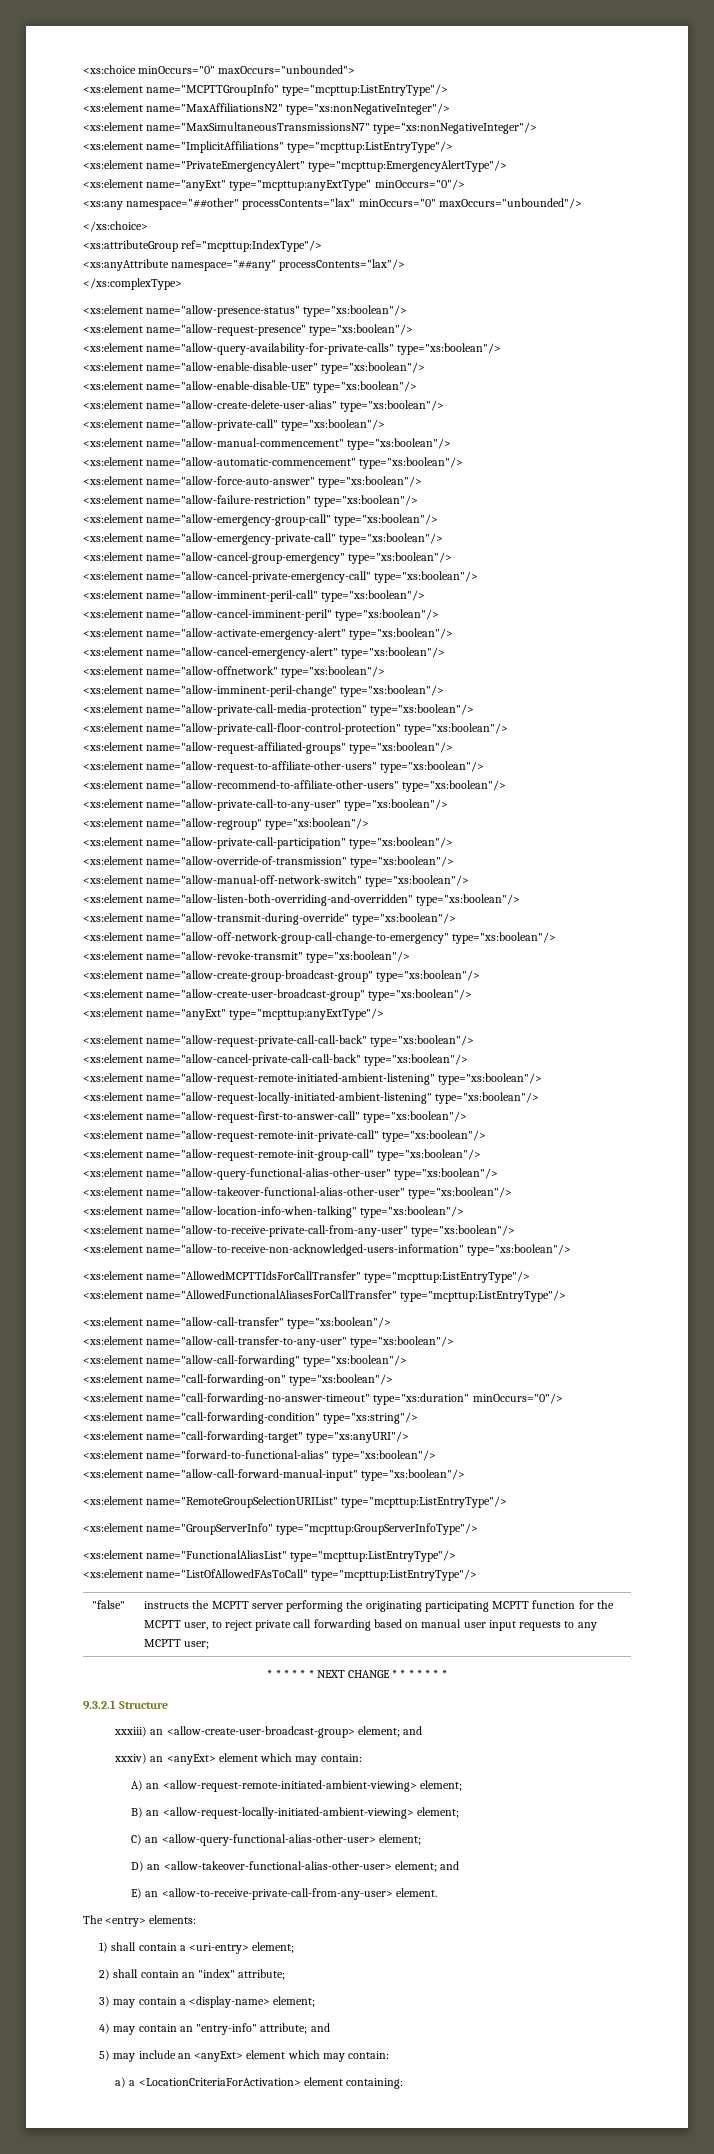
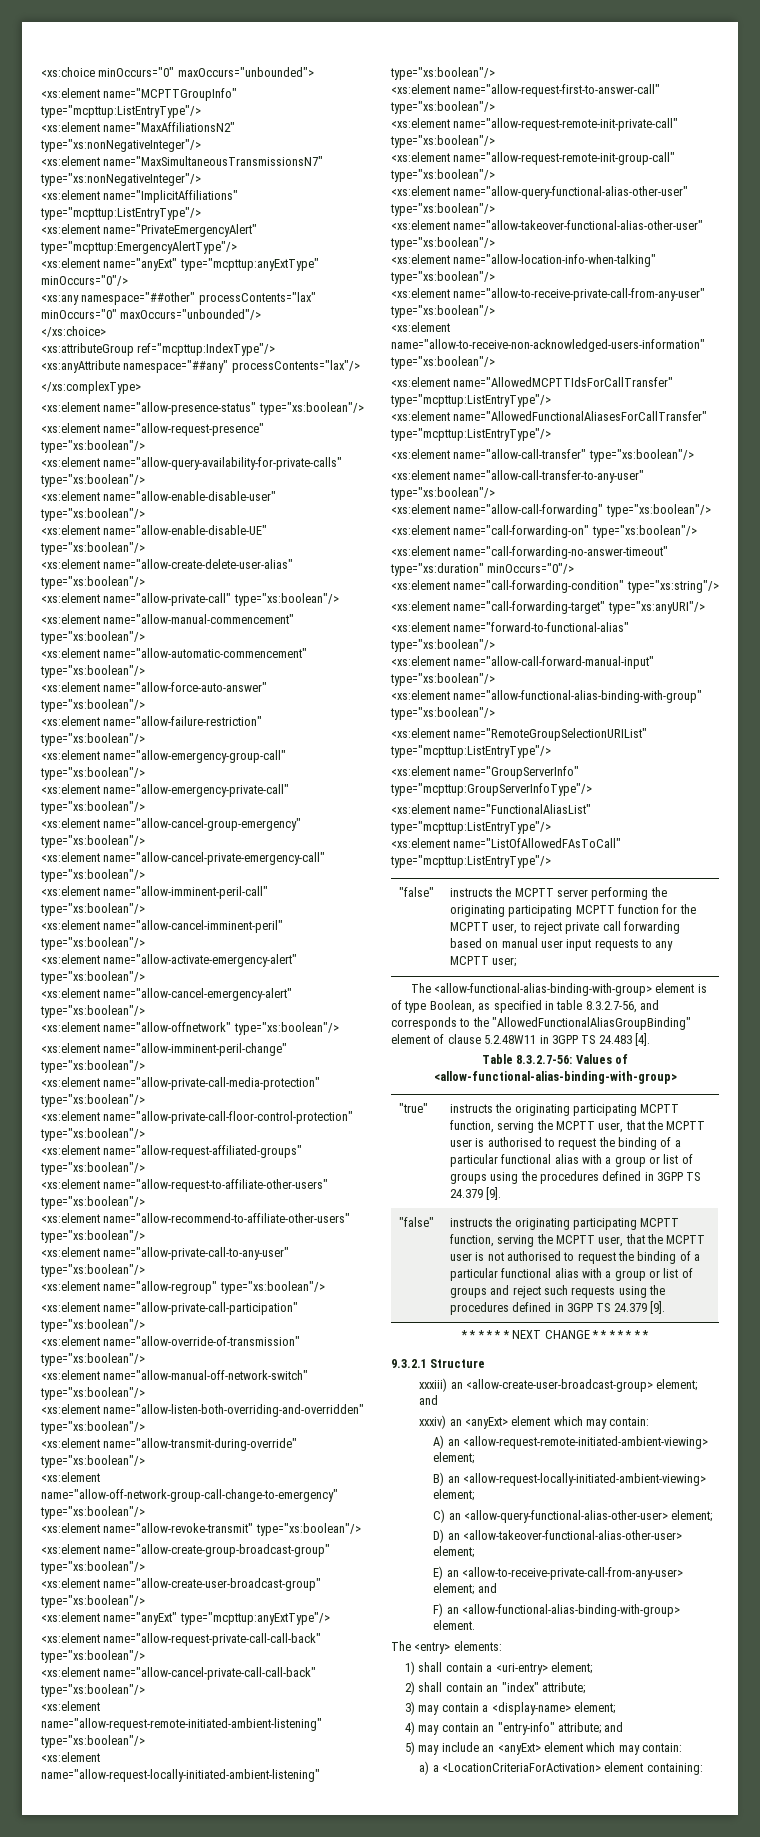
(466, 1475) none -> [391,690,703,703] [390,707,495,720] // <xs:element name="allow-functional-alias-binding-with-group" type="xs:boolean"/>
(210, 1645) none -> [410,983,707,996] [391,1000,659,1013] [391,1017,692,1030] [391,1033,650,1046] [481,1054,629,1064] [433,1071,677,1084] [398,1103,428,1113] [449,1103,680,1116] [449,1120,706,1133] [449,1137,681,1150] [449,1154,693,1167] [449,1171,701,1184] [449,1187,502,1200] [398,1217,434,1227] [449,1217,680,1230] [449,1234,706,1247] [449,1251,701,1264] [449,1268,693,1281] [449,1285,666,1298] [449,1301,666,1315] // The <allow-functional-alias-binding-with-group> element is of type Boolean, as specified in table 8.3.2.7-56, and corresponds to the "AllowedFunctionalAliasGroupBinding" element of clause 5.2.48W11 in 3GPP TS 24.483 [4]. // Table 8.3.2.7-56: Values of <allow-functional-alias-binding-with-group> // "true" | instructs the originating participating MCPTT function, serving the MCPTT user, that the MCPTT user is authorised to request the binding of a particular functional alias with a group or list of groups using the procedures defined in 3GPP TS 24.379 [9]. // "false" | instructs the originating participating MCPTT function, serving the MCPTT user, that the MCPTT user is not authorised to request the binding of a particular functional alias with a group or list of groups and reject such requests using the procedures defined in 3GPP TS 24.379 [9].
[440,1861,460,1870] and -> (475, 1552) none
(393, 1894) none -> [433,1583,497,1595] [433,1603,681,1617] element; and // F) an <allow-functional-alias-binding-with-group>

